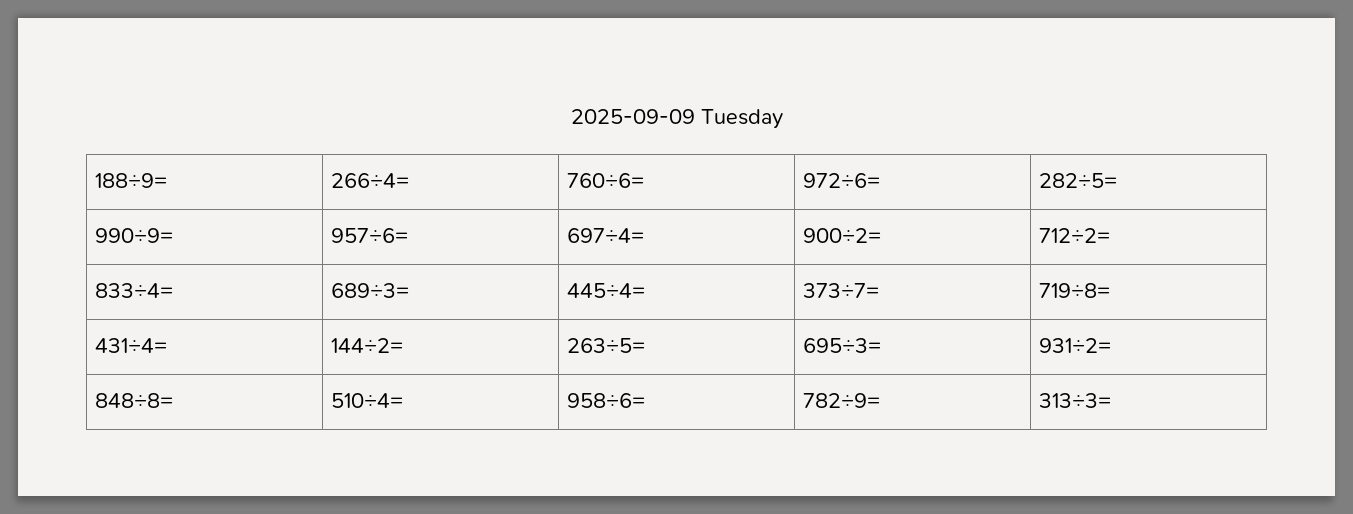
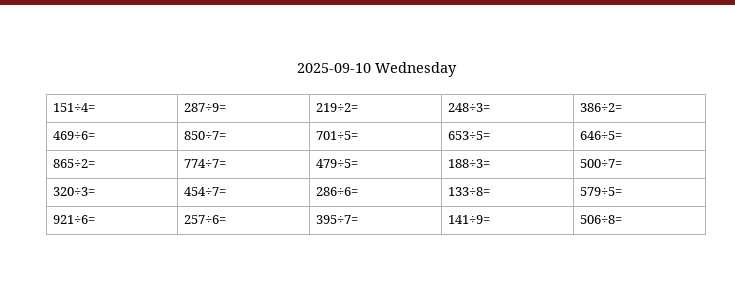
[570,109,783,129] [94,173,167,188] [330,173,409,188] [566,173,644,188] [802,173,880,188] [1038,173,1117,188] [94,228,173,243] [330,228,408,243] [566,228,644,243] [802,228,881,243] [1038,228,1110,243] [94,283,173,298] [330,283,409,298] [566,283,645,298] [802,283,879,298] [1038,283,1110,298] [94,338,167,353] [330,338,403,353] [566,338,645,353] [802,338,881,353] [1038,338,1111,353] [94,393,173,408] [330,393,403,408] [566,393,645,408] [802,393,880,408] [1038,393,1111,408] 2025-09-09 Tuesday // 188÷9= | 266÷4= | 760÷6= | 972÷6= | 282÷5= // 990÷9= | 957÷6= | 697÷4= | 900÷2= | 712÷2= // 833÷4= | 689÷3= | 445÷4= | 373÷7= | 719÷8= // 431÷4= | 144÷2= | 263÷5= | 695÷3= | 931÷2= // 848÷8= | 510÷4= | 958÷6= | 782÷9= | 313÷3= -> [296,62,457,77] [53,103,96,112] [184,103,227,112] [316,103,359,112] [448,103,491,112] [580,103,623,112] [53,131,96,140] [184,131,227,140] [316,131,359,140] [448,131,491,140] [580,131,623,140] [53,159,96,168] [184,159,227,168] [316,159,359,168] [448,159,491,168] [580,159,623,168] [53,187,96,196] [184,187,227,196] [316,187,359,196] [448,187,491,196] [580,187,623,196] [53,215,96,224] [184,215,227,224] [316,215,359,224] [448,215,491,224] [580,215,623,224] 2025-09-10 Wednesday // 151÷4= | 287÷9= | 219÷2= | 248÷3= | 386÷2= // 469÷6= | 850÷7= | 701÷5= | 653÷5= | 646÷5= // 865÷2= | 774÷7= | 479÷5= | 188÷3= | 500÷7= // 320÷3= | 454÷7= | 286÷6= | 133÷8= | 579÷5= // 921÷6= | 257÷6= | 395÷7= | 141÷9= | 506÷8=

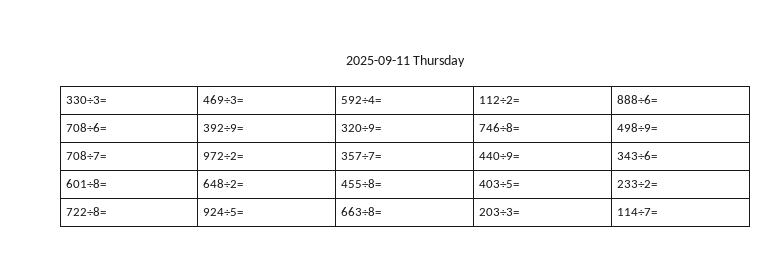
[296,62,457,77] [53,103,96,112] [184,103,227,112] [316,103,359,112] [448,103,491,112] [580,103,623,112] [53,131,96,140] [184,131,227,140] [316,131,359,140] [448,131,491,140] [580,131,623,140] [53,159,96,168] [184,159,227,168] [316,159,359,168] [448,159,491,168] [580,159,623,168] [53,187,96,196] [184,187,227,196] [316,187,359,196] [448,187,491,196] [580,187,623,196] [53,215,96,224] [184,215,227,224] [316,215,359,224] [448,215,491,224] [580,215,623,224] 2025-09-10 Wednesday // 151÷4= | 287÷9= | 219÷2= | 248÷3= | 386÷2= // 469÷6= | 850÷7= | 701÷5= | 653÷5= | 646÷5= // 865÷2= | 774÷7= | 479÷5= | 188÷3= | 500÷7= // 320÷3= | 454÷7= | 286÷6= | 133÷8= | 579÷5= // 921÷6= | 257÷6= | 395÷7= | 141÷9= | 506÷8= -> [345,55,466,67] [65,96,106,104] [202,95,243,104] [340,96,381,104] [478,96,519,104] [616,95,657,104] [65,123,106,132] [202,124,243,132] [340,124,381,132] [478,123,519,132] [616,123,657,132] [65,151,106,160] [202,152,243,160] [340,152,381,160] [478,152,519,160] [616,151,657,160] [65,179,106,188] [202,179,243,188] [340,179,381,188] [478,180,519,188] [616,180,657,188] [65,207,106,216] [202,208,243,216] [340,207,381,216] [478,208,519,216] [616,208,657,216] 2025-09-11 Thursday // 330÷3= | 469÷3= | 592÷4= | 112÷2= | 888÷6= // 708÷6= | 392÷9= | 320÷9= | 746÷8= | 498÷9= // 708÷7= | 972÷2= | 357÷7= | 440÷9= | 343÷6= // 601÷8= | 648÷2= | 455÷8= | 403÷5= | 233÷2= // 722÷8= | 924÷5= | 663÷8= | 203÷3= | 114÷7=

